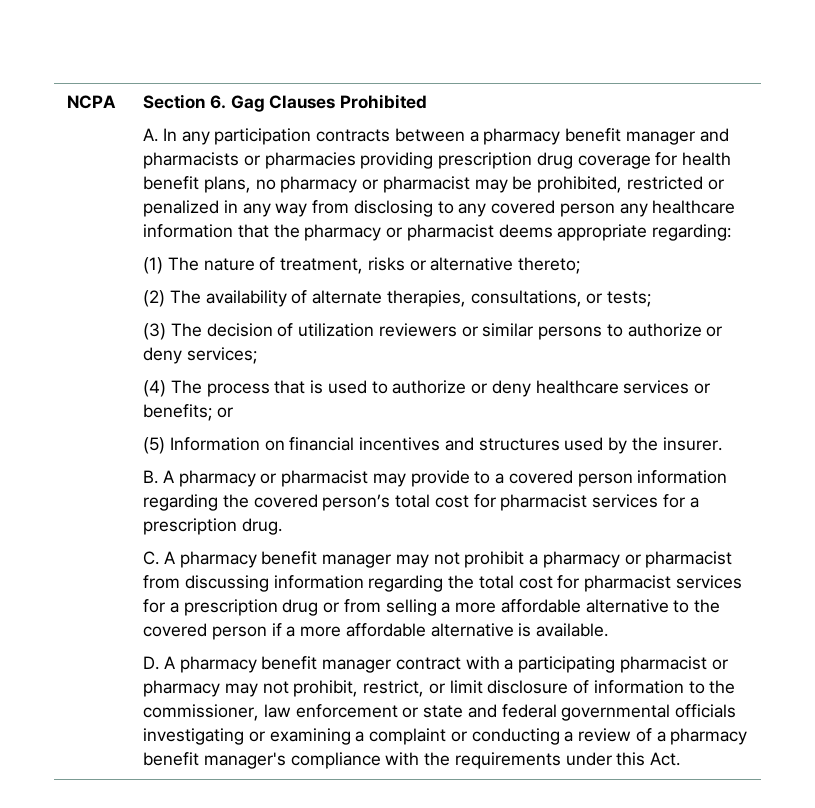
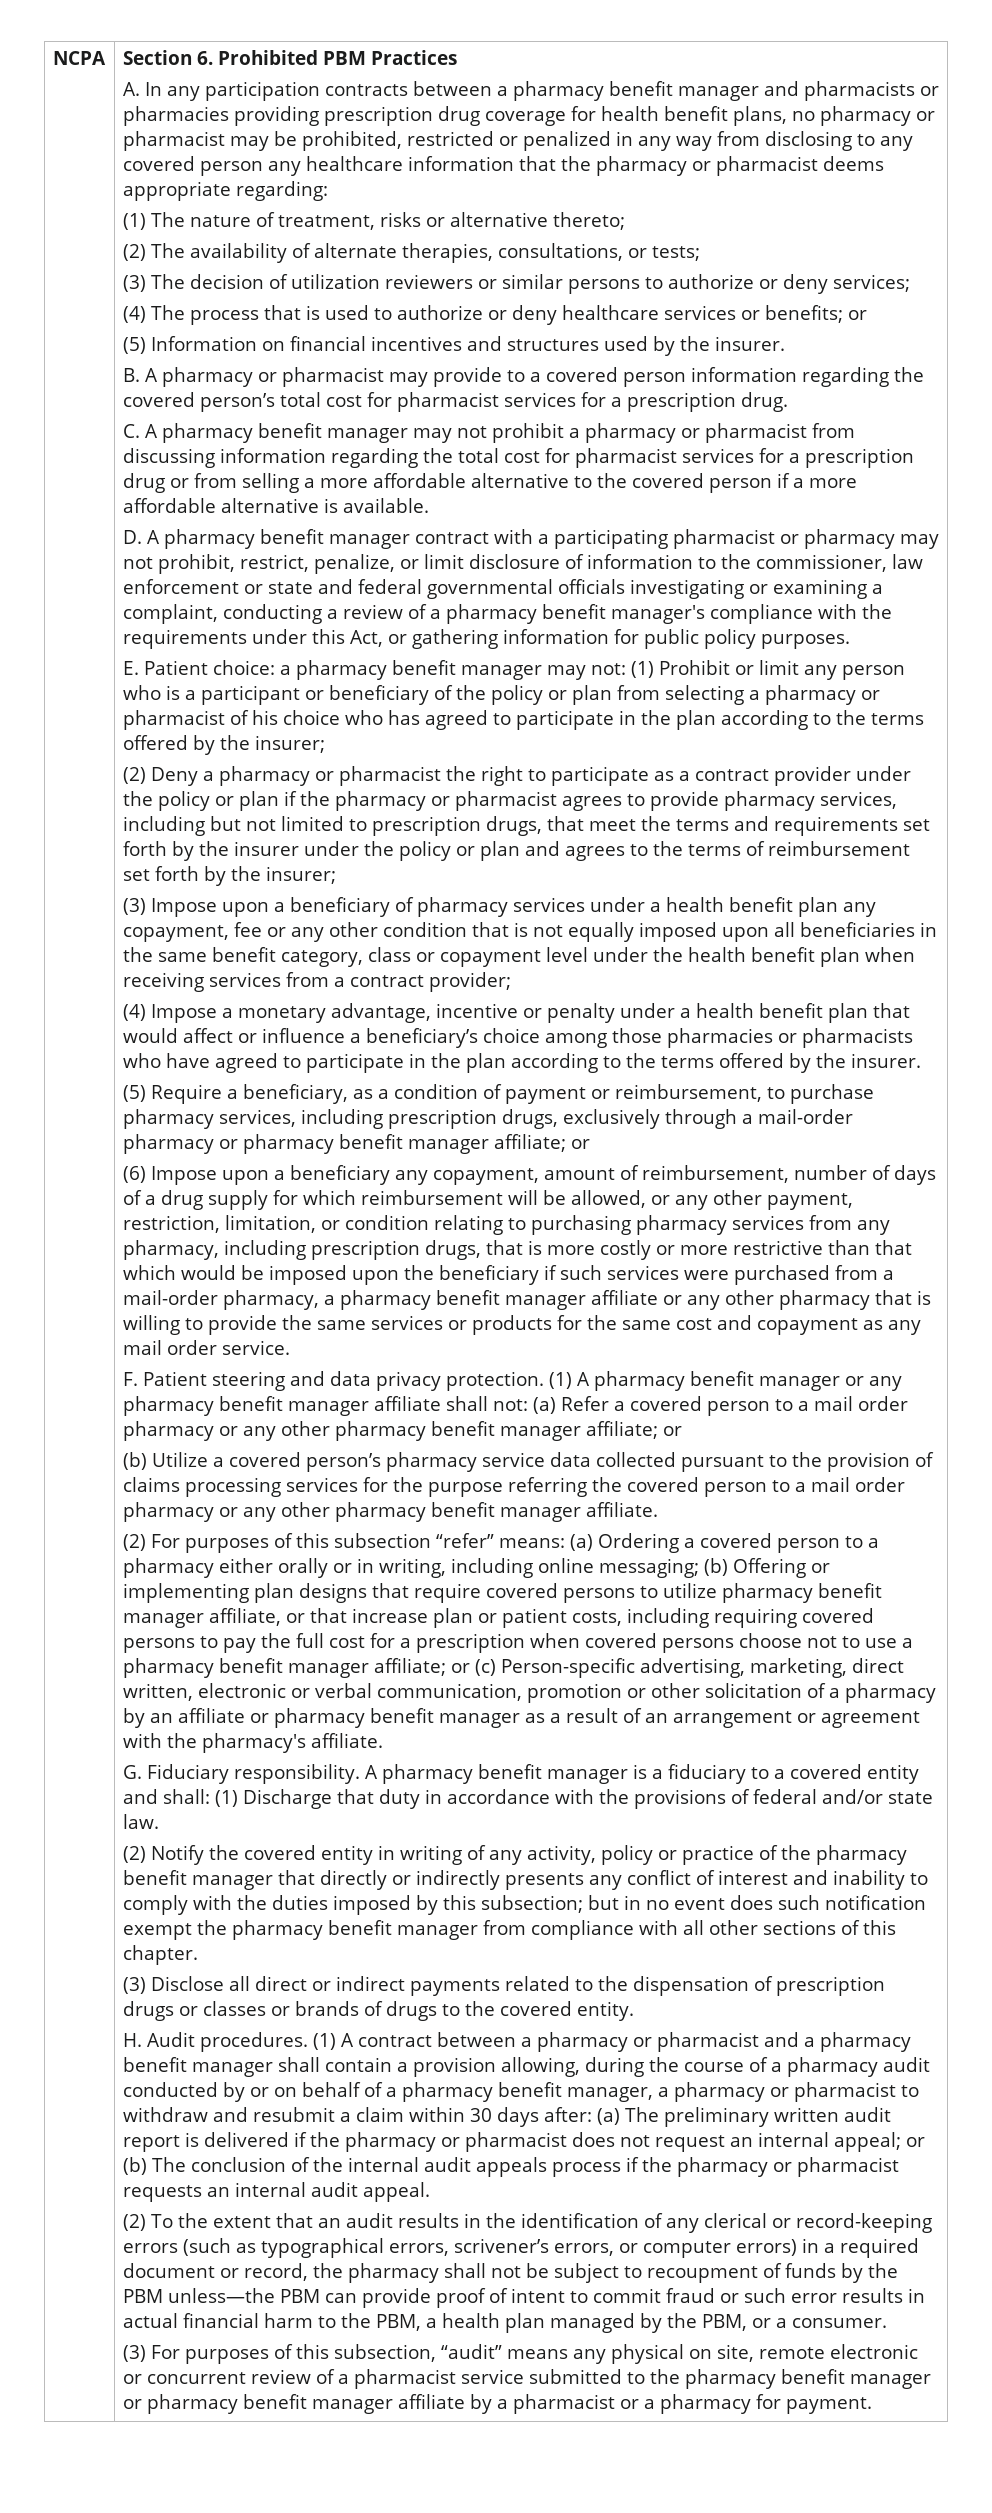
[230,95,336,112] Gag Clauses -> (213, 58) none
(428, 101) none -> [322,50,457,65] PBM Practices
(425, 688) none -> [313,554,395,574] penalize,
[369,728,467,745] complaint or -> [122,604,218,624] complaint,
[650,752,681,766] Act. -> [349,629,850,649] [122,660,905,680] [122,685,880,705] [122,710,924,730] [122,735,325,755] [122,766,911,786] [122,791,897,811] [122,816,930,836] [122,841,910,861] [122,866,336,886] [122,897,876,917] [122,922,937,942] [122,947,915,967] [122,972,511,992] [122,1003,910,1023] [122,1028,913,1048] [122,1053,921,1073] [122,1084,874,1104] [122,1109,853,1129] [122,1134,590,1154] [122,1165,936,1185] [122,1190,853,1210] [122,1215,890,1235] [122,1240,912,1260] [122,1265,894,1285] [122,1290,931,1310] [122,1315,921,1335] [122,1340,290,1355] [122,1371,902,1391] [122,1396,908,1416] [122,1421,682,1441] [122,1452,934,1472] [122,1477,905,1497] [122,1502,658,1522] [122,1533,879,1553] [122,1558,830,1578] [122,1583,882,1603] [122,1608,874,1628] [122,1633,913,1653] [122,1658,904,1678] [122,1683,936,1703] [122,1708,920,1728] [122,1733,383,1753] [122,1764,919,1784] [122,1789,933,1809] [122,1814,159,1829] [122,1845,907,1865] [122,1870,928,1890] [122,1895,926,1915] [122,1920,896,1940] [122,1945,198,1965] [122,1976,885,1996] [122,2001,634,2021] [122,2032,911,2052] [122,2057,930,2077] [122,2082,919,2102] [122,2107,891,2127] [122,2132,925,2152] [122,2157,899,2177] [122,2182,430,2202] [122,2213,932,2233] [122,2238,919,2258] [122,2263,898,2283] [122,2288,925,2308] [122,2313,887,2333] [122,2344,918,2364] [122,2369,931,2389] [122,2394,872,2414] Act, or gathering information for public policy purposes. // E. Patient choice: a pharmacy benefit manager may not: (1) Prohibit or limit any person who is a participant or beneficiary of the policy or plan from selecting a pharmacy or pharmacist of his choice who has agreed to participate in the plan according to the terms offered by the insurer; // (2) Deny a pharmacy or pharmacist the right to participate as a contract provider under the policy or plan if the pharmacy or pharmacist agrees to provide pharmacy services, including but not limited to prescription drugs, that meet the terms and requirements set forth by the insurer under the policy or plan and agrees to the terms of reimbursement set forth by the insurer; // (3) Impose upon a beneficiary of pharmacy services under a health benefit plan any copayment, fee or any other condition that is not equally imposed upon all beneficiaries in the same benefit category, class or copayment level under the health benefit plan when receiving services from a contract provider; // (4) Impose a monetary advantage, incentive or penalty under a health benefit plan that would affect or influence a beneficiary’s choice among those pharmacies or pharmacists who have agreed to participate in the plan according to the terms offered by the insurer. // (5) Require a beneficiary, as a condition of payment or reimbursement, to purchase pharmacy services, including prescription drugs, exclusively through a mail-order pharmacy or pharmacy benefit manager affiliate; or // (6) Impose upon a beneficiary any copayment, amount of reimbursement, number of days of a drug supply for which reimbursement will be allowed, or any other payment, restriction, limitation, or condition relating to purchasing pharmacy services from any pharmacy, including prescription drugs, that is more costly or more restrictive than that which would be imposed upon the beneficiary if such services were purchased from a mail-order pharmacy, a pharmacy benefit manager affiliate or any other pharmacy that is willing to provide the same services or products for the same cost and copayment as any mail order service. // F. Patient steering and data privacy protection. (1) A pharmacy benefit manager or any pharmacy benefit manager affiliate shall not: (a) Refer a covered person to a mail order pharmacy or any other pharmacy benefit manager affiliate; or // (b) Utilize a covered person’s pharmacy service data collected pursuant to the provision of claims processing services for the purpose referring the covered person to a mail order pharmacy or any other pharmacy benefit manager affiliate. // (2) For purposes of this subsection “refer” means: (a) Ordering a covered person to a pharmacy either orally or in writing, including online messaging; (b) Offering or implementing plan designs that require covered persons to utilize pharmacy benefit manager affiliate, or that increase plan or patient costs, including requiring covered persons to pay the full cost for a prescription when covered persons choose not to use a pharmacy benefit manager affiliate; or (c) Person-specific advertising, marketing, direct written, electronic or verbal communication, promotion or other solicitation of a pharmacy by an affiliate or pharmacy benefit manager as a result of an arrangement or agreement with the pharmacy's affiliate. // G. Fiduciary responsibility. A pharmacy benefit manager is a fiduciary to a covered entity and shall: (1) Discharge that duty in accordance with the provisions of federal and/or state law. // (2) Notify the covered entity in writing of any activity, policy or practice of the pharmacy benefit manager that directly or indirectly presents any conflict of interest and inability to comply with the duties imposed by this subsection; but in no event does such notification exempt the pharmacy benefit manager from compliance with all other sections of this chapter. // (3) Disclose all direct or indirect payments related to the dispensation of prescription drugs or classes or brands of drugs to the covered entity. // H. Audit procedures. (1) A contract between a pharmacy or pharmacist and a pharmacy benefit manager shall contain a provision allowing, during the course of a pharmacy audit conducted by or on behalf of a pharmacy benefit manager, a pharmacy or pharmacist to withdraw and resubmit a claim within 30 days after: (a) The preliminary written audit report is delivered if the pharmacy or pharmacist does not request an internal appeal; or (b) The conclusion of the internal audit appeals process if the pharmacy or pharmacist requests an internal audit appeal. // (2) To the extent that an audit results in the identification of any clerical or record-keeping errors (such as typographical errors, scrivener’s errors, or computer errors) in a required document or record, the pharmacy shall not be subject to recoupment of funds by the PBM unless—the PBM can provide proof of intent to commit fraud or such error results in actual financial harm to the PBM, a health plan managed by the PBM, or a consumer. // (3) For purposes of this subsection, “audit” means any physical on site, remote electronic or concurrent review of a pharmacist service submitted to the pharmacy benefit manager or pharmacy benefit manager affiliate by a pharmacist or a pharmacy for payment.

